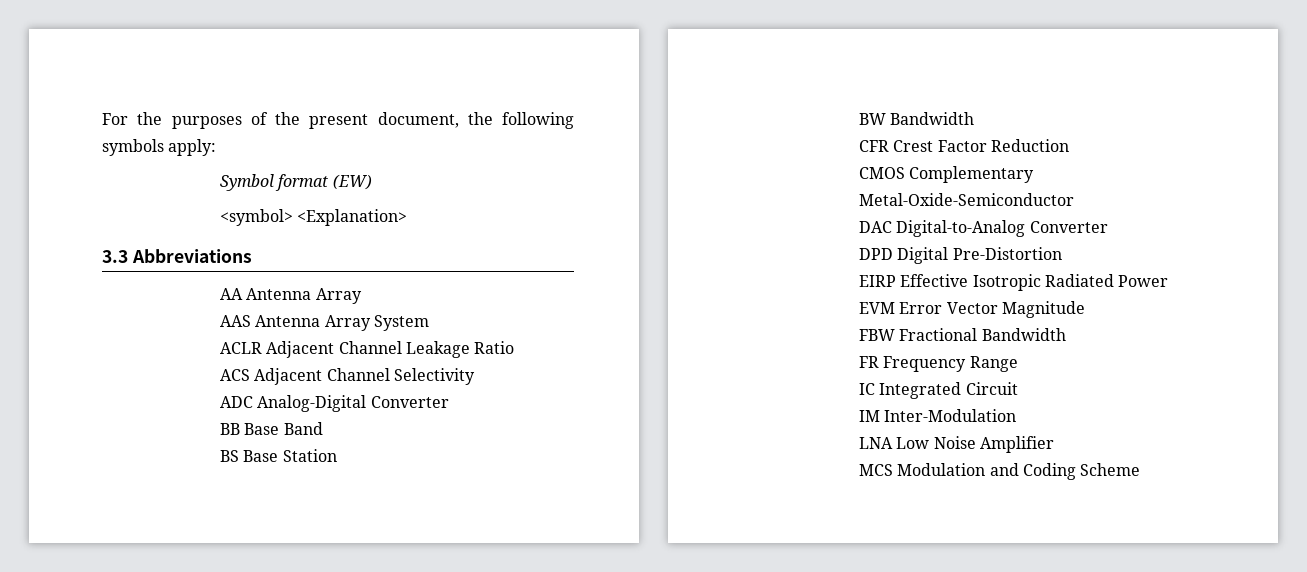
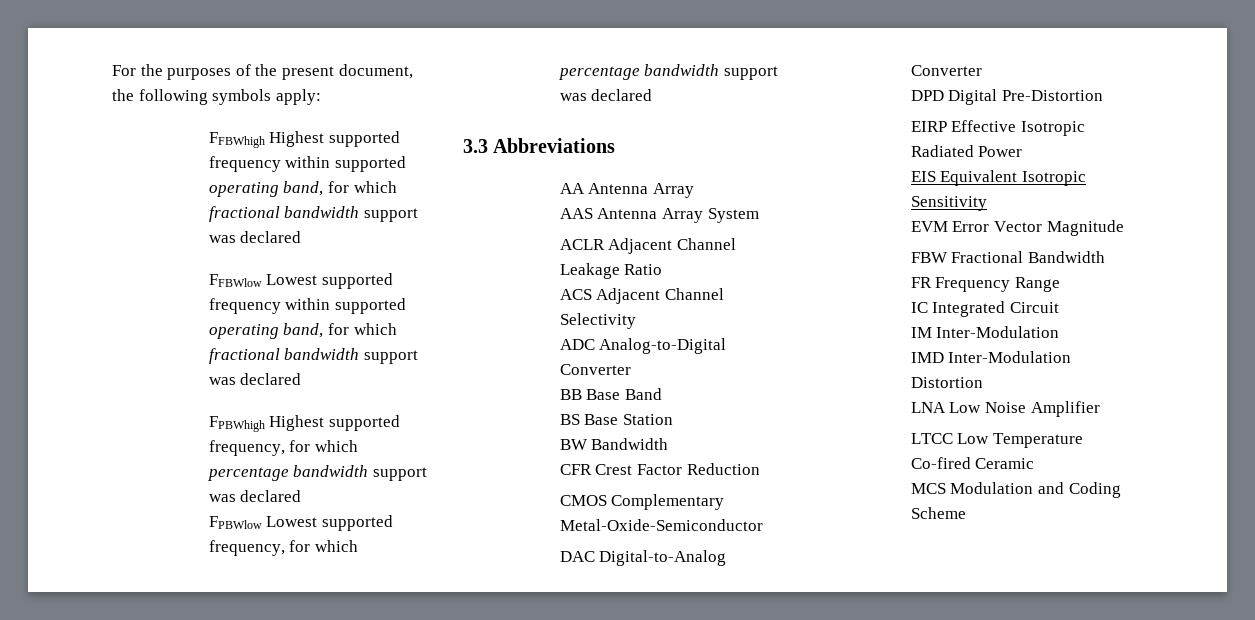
[219,174,372,191] [219,209,408,226] Symbol format (EW) // <symbol> <Explanation> -> [208,131,401,148] [208,156,407,172] [208,181,397,197] [208,206,419,222] [208,231,302,243] [208,273,394,289] [208,298,407,314] [208,323,397,339] [208,348,419,364] [208,373,302,385] [208,415,401,432] [208,440,359,456] [207,465,428,481] [208,490,302,502] [208,515,394,531] [208,540,359,556] [558,64,779,80] [559,89,653,101] FFBWhigh Highest supported frequency within supported operating band, for which fractional bandwidth support was declared // FFBWlow Lowest supported frequency within supported operating band, for which fractional bandwidth support was declared // FPBWhigh Highest supported frequency, for which percentage bandwidth support was declared // FPBWlow Lowest supported frequency, for which percentage bandwidth support was declared
[257,395,367,412] Analog-Digital -> [599,338,727,354] Analog-to-Digital
(1169, 281) none -> [910,170,1087,186] [910,196,987,211] // EIS Equivalent Isotropic Sensitivity
(1017, 415) none -> [910,351,1072,363] [910,377,983,388] // IMD Inter-Modulation Distortion
(1054, 444) none -> [910,433,1084,448] [910,457,1035,469] // LTCC Low Temperature Co-fired Ceramic

